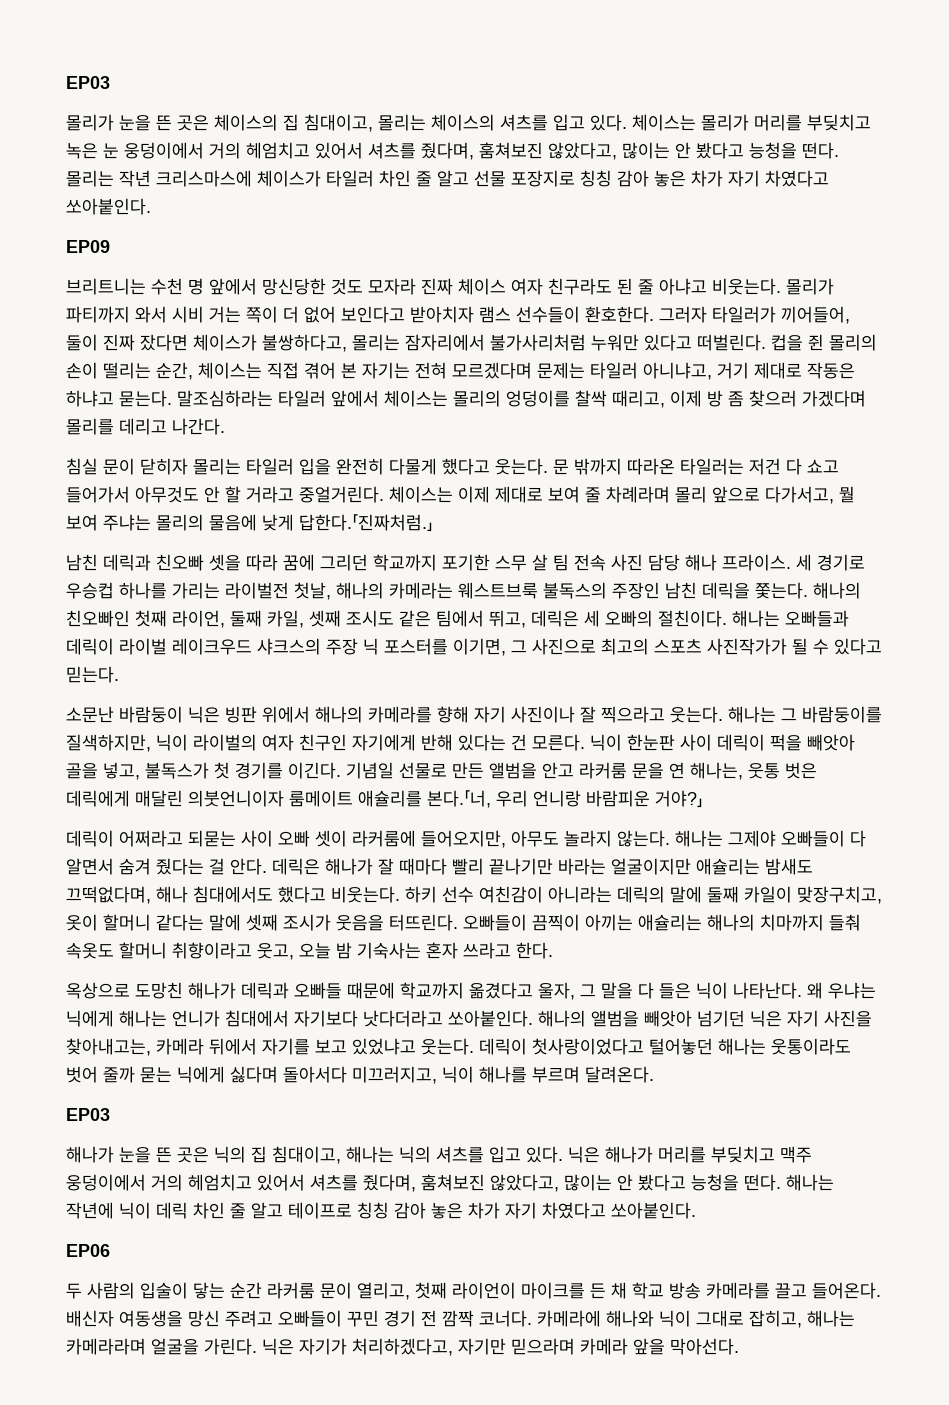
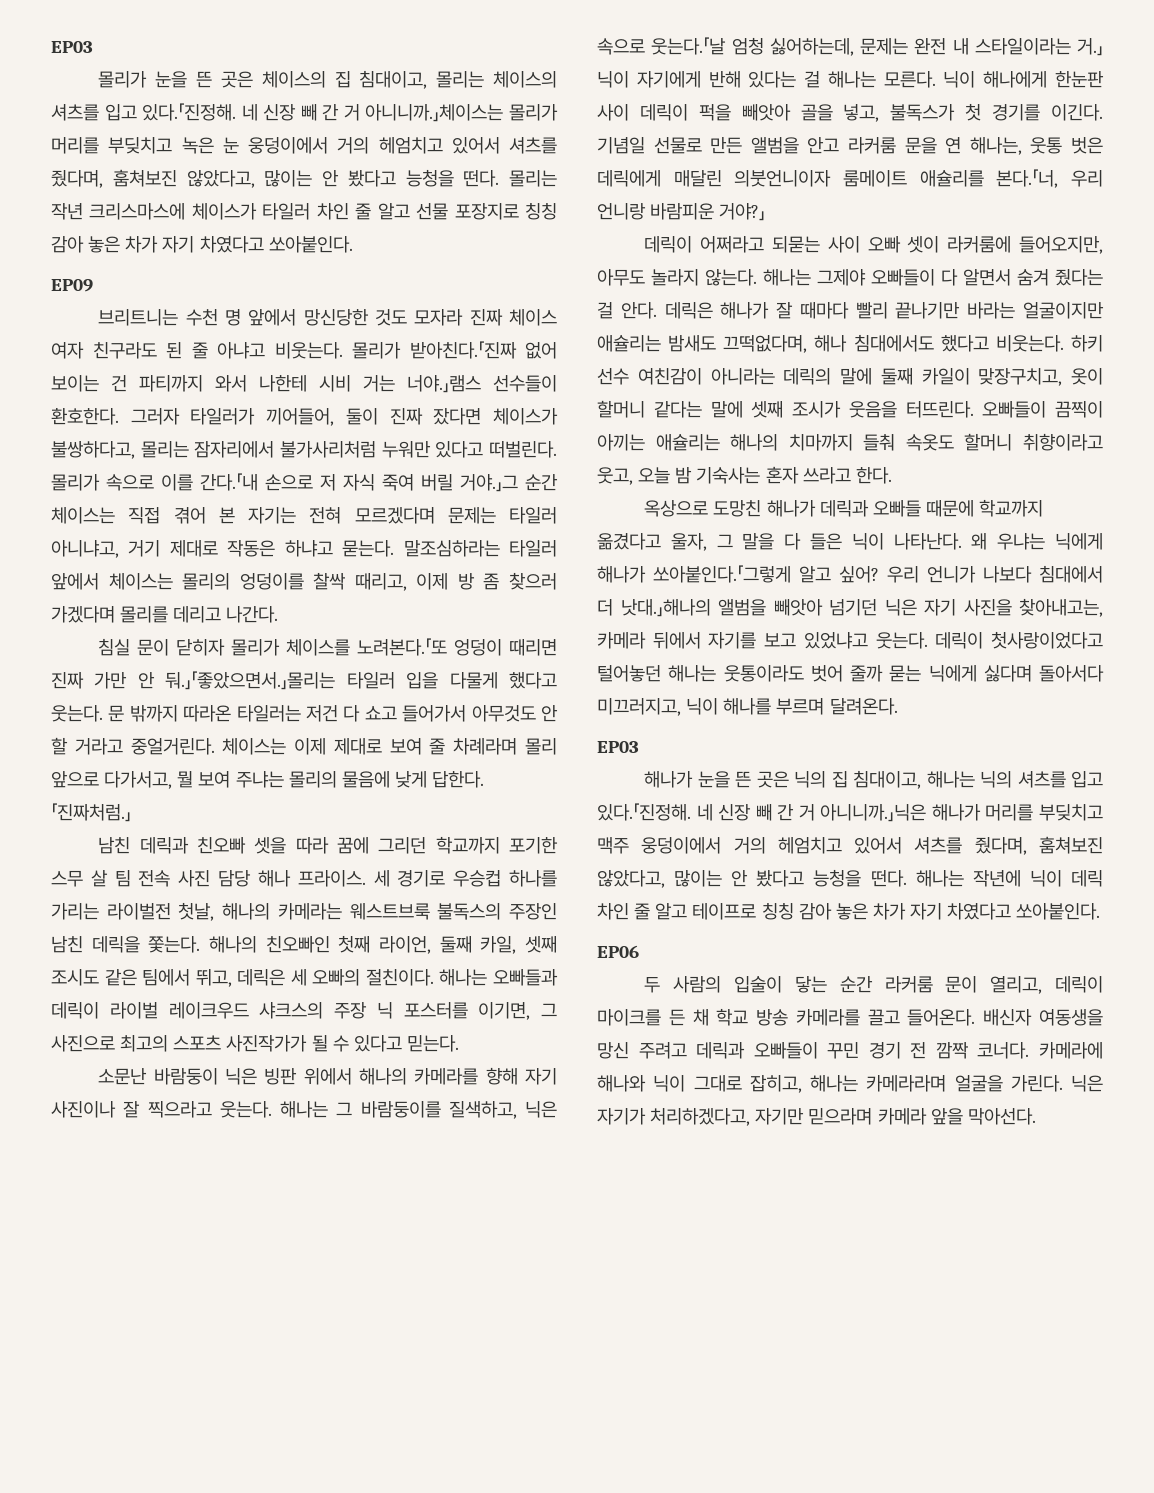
(627, 122) none -> [178,103,440,122] 「진정해. 네 신장 빼 간 거 아니니까.」
(834, 286) none -> [409,341,557,359] [51,375,127,392] 받아친다.「진짜 없어 보이는 건
(167, 314) none -> [259,375,307,392] 나한테
[246,306,474,323] 쪽이 더 없어 보인다고 받아치자 -> [407,375,449,393] 너야.」
[771,334,877,351] [66,362,193,380] 컵을 쥔 몰리의 손이 떨리는 순간, -> [51,473,558,492] 몰리가 속으로 이를 간다.「내 손으로 저 자식 죽여 버릴 거야.」그 순간
(188, 466) none -> [231,638,557,656] [51,671,288,690] 몰리가 체이스를 노려본다.「또 엉덩이 때리면 진짜 가만 안 둬.」「좋았으면서.」
[336,458,384,475] 완전히 -> (439, 680) none
[66,734,347,752] 질색하지만, 닉이 라이벌의 여자 친구인 -> [448,1101,557,1119] [597,37,1103,56] [597,71,629,88] 질색하고, 닉은 속으로 웃는다.「날 엄청 싫어하는데, 문제는 완전 내 스타일이라는 거.」닉이
[511,734,527,751] 건 -> [804,71,876,88] 걸 해나는
(622, 742) none -> [983,71,1048,88] 해나에게
[119,1010,533,1027] 해나는 언니가 침대에서 자기보다 낫다더라고 쏘아붙인다. -> [597,565,1103,583] [597,599,663,617] 해나가 쏘아붙인다.「그렇게 알고 싶어? 우리 언니가 나보다 침대에서 더 낫대.」
(563, 1154) none -> [633,803,895,822] 「진정해. 네 신장 빼 간 거 아니니까.」
[415,1282,516,1299] 첫째 라이언이 -> [1055,976,1103,993] 데릭이
(273, 1318) none -> [696,1042,746,1059] 데릭과

